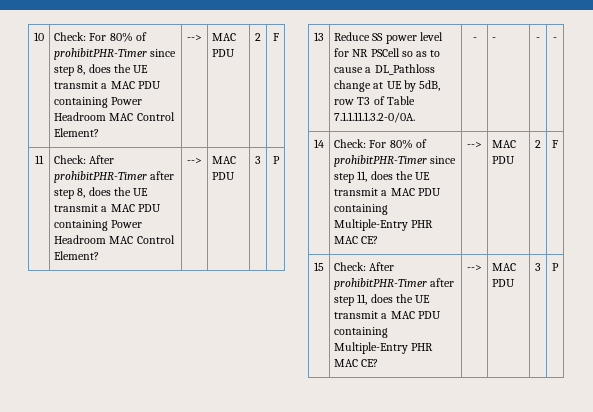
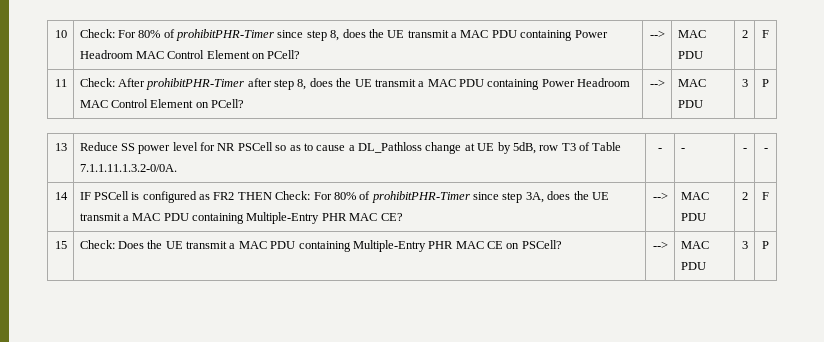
[54,128,100,137] Element? -> [206,50,301,59] Element on PCell?
[54,251,100,260] Element? -> [150,99,245,108] Element on PCell?
[334,139,427,149] [334,155,457,167] [334,171,368,183] Check: For 80% of prohibitPHR-Timer since step 11, -> [79,191,544,203] IF PSCell is configured as FR2 THEN Check: For 80% of prohibitPHR-Timer since step 3A,
[369,262,395,271] [334,278,455,290] [334,294,393,306] After prohibitPHR-Timer after step 11, does -> [117,241,144,249] Does
[361,359,379,367] CE? -> [487,240,562,249] CE on PSCell?

